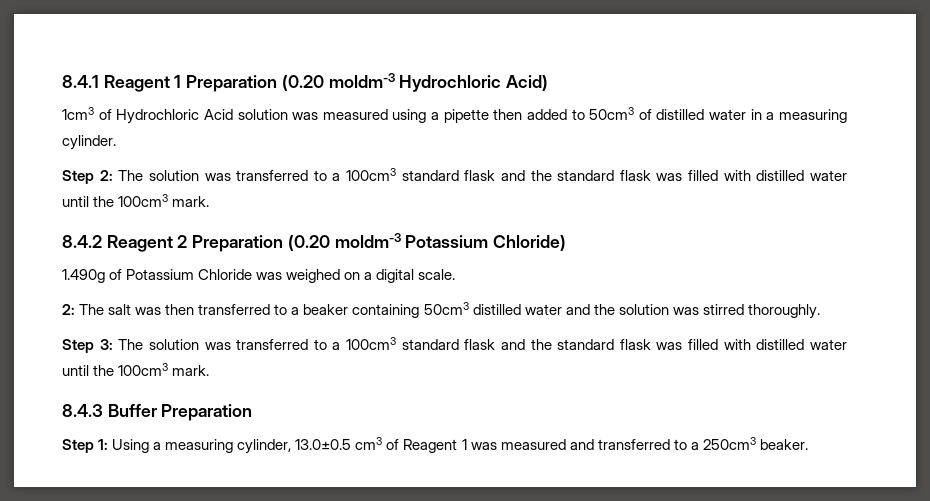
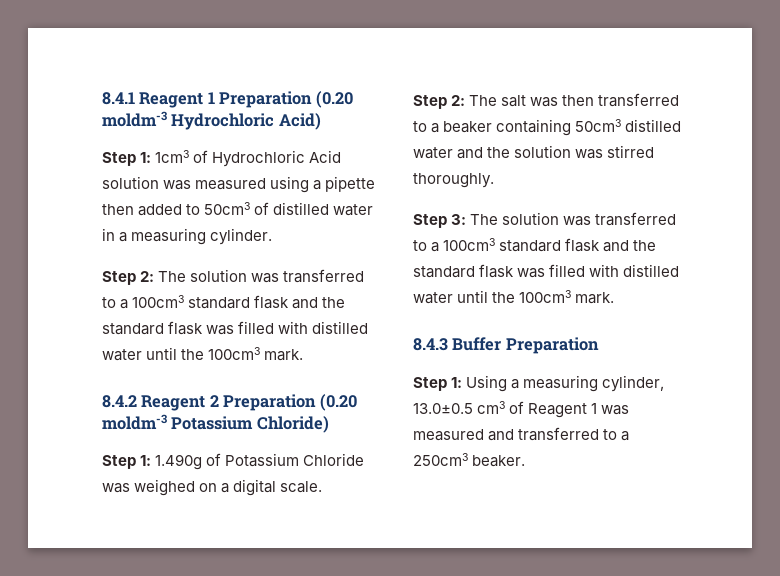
(549, 83) none -> [102,152,152,166] Step 1:
(567, 243) none -> [102,455,152,469] Step 1:
(456, 274) none -> [413,95,447,109] Step

